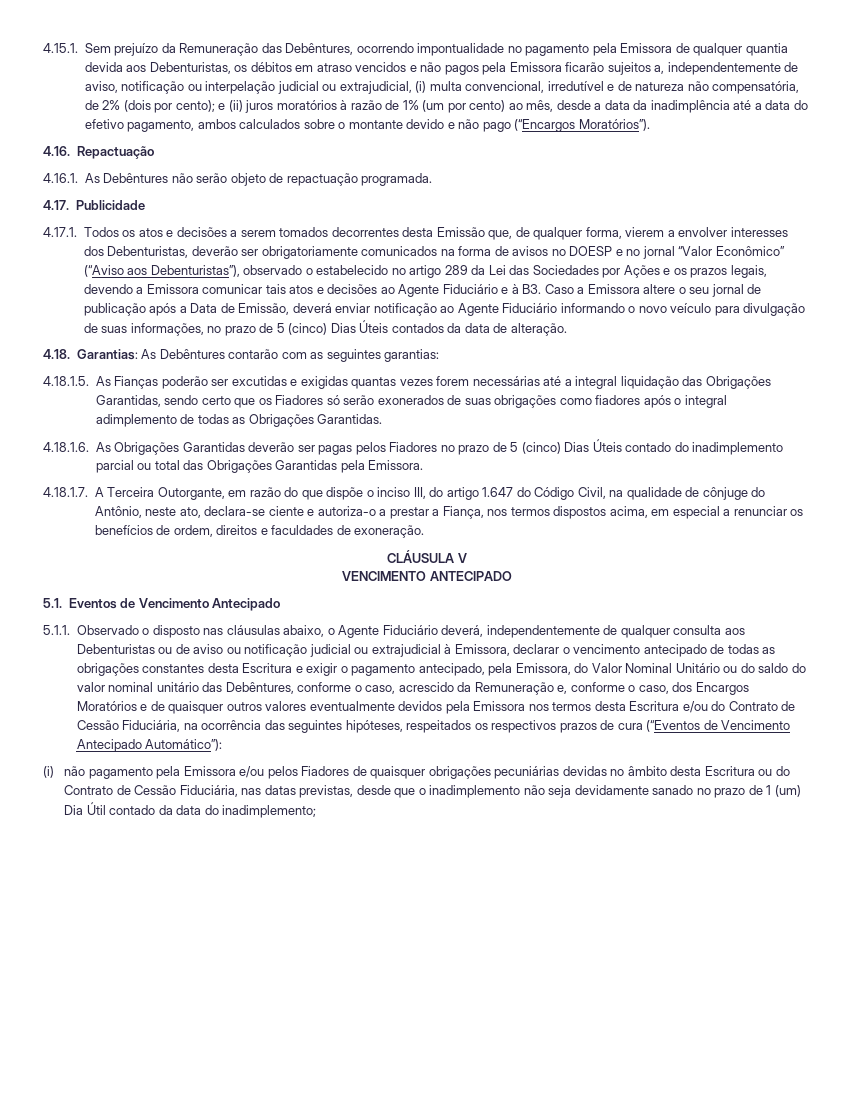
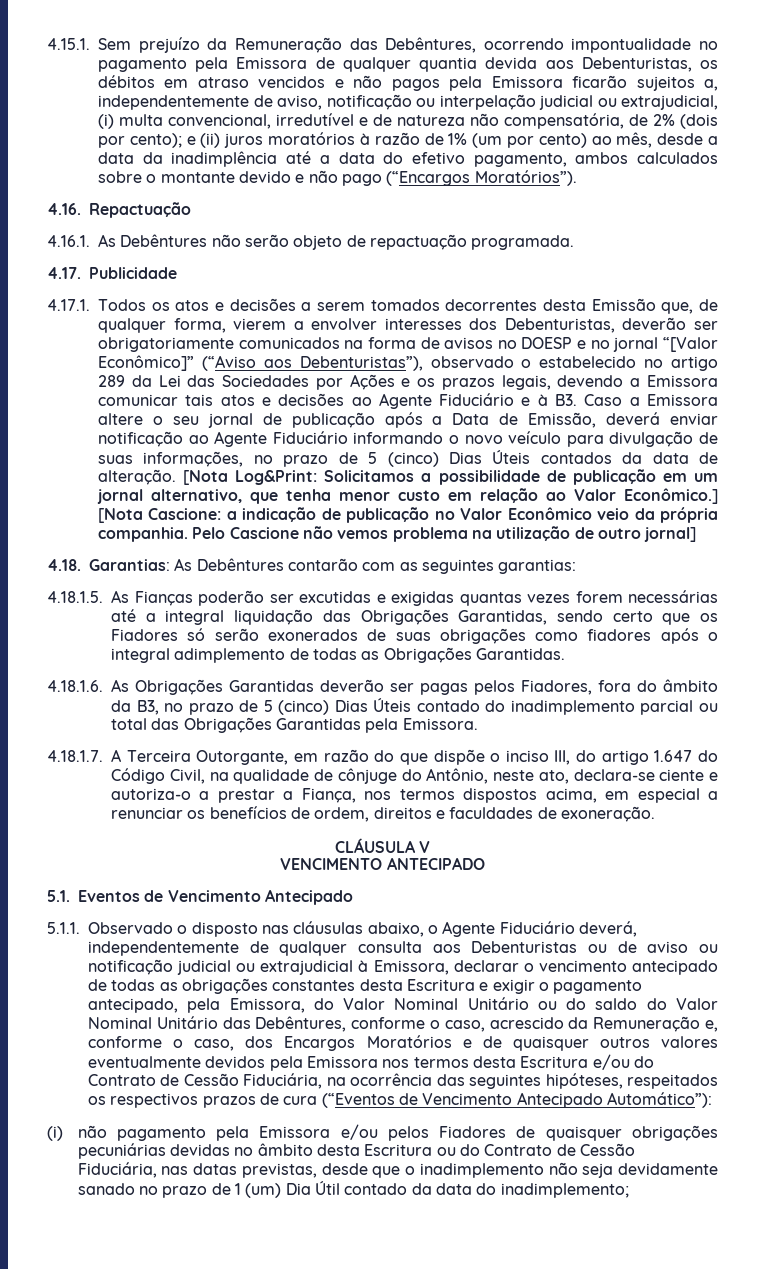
[678,246,785,256] “Valor Econômico” -> [662,337,718,352] [98,355,194,371] “[Valor Econômico]”
(567, 329) none -> [183,469,718,485] [97,488,718,504] [98,507,718,523] [98,526,697,542] [Nota Log&Print: Solicitamos a possibilidade de publicação em um jornal alternativo, que tenha menor custo em relação ao Valor Econômico.] [Nota Cascione: a indicação de publicação no Valor Econômico veio da própria companhia. Pelo Cascione não vemos problema na utilização de outro jornal]
[389,442,438,452] Fiadores -> [521,679,718,695] [111,700,159,715] Fiadores, fora do âmbito da B3,
[76,682,199,692] valor nominal unitário -> [675,998,718,1010] [88,1016,218,1029] Valor Nominal Unitário

